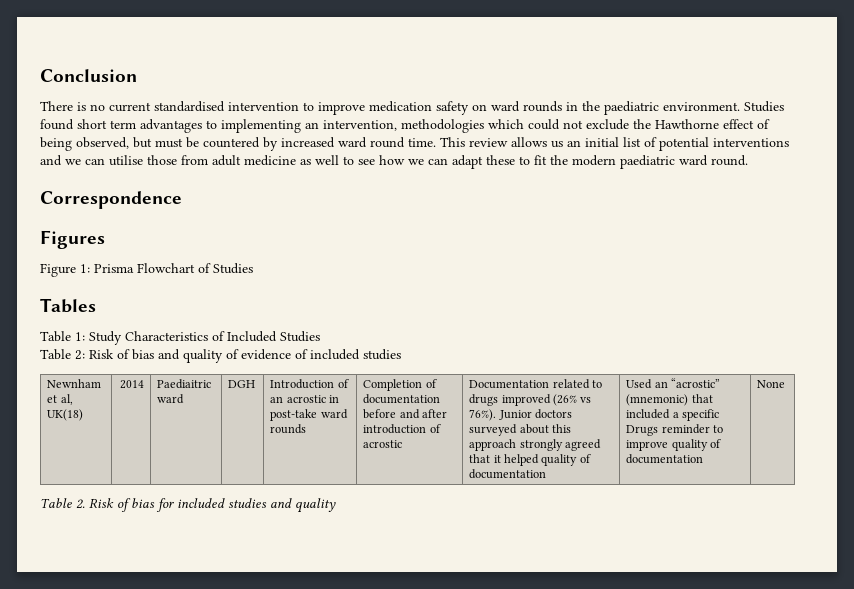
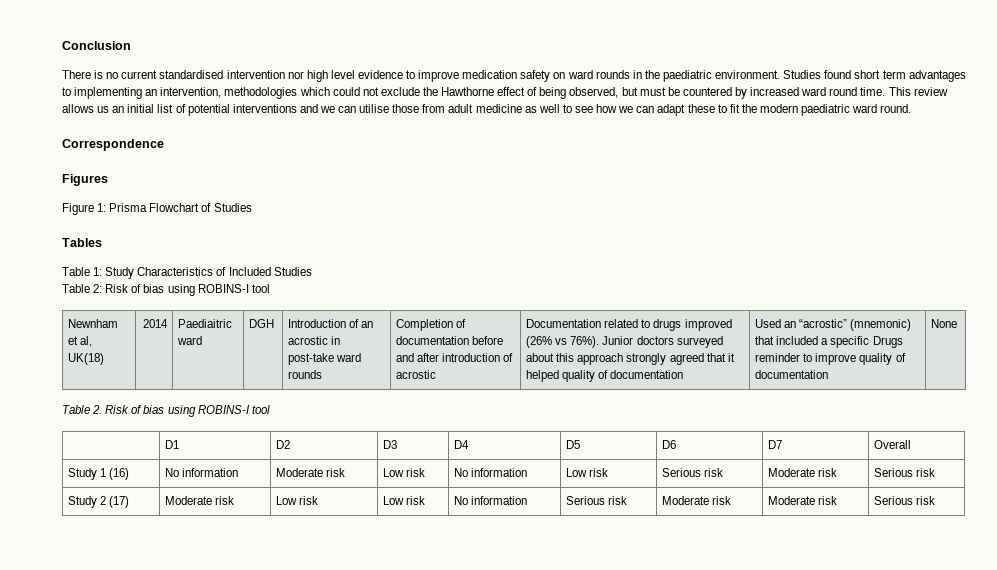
(299, 106) none -> [287,70,403,82] nor high level evidence
[158,349,401,363] and quality of evidence of included studies -> [167,284,270,296] using ROBINS-I tool
[156,498,336,513] for included studies and quality -> [167,405,270,417] [165,440,180,449] [276,440,291,449] [383,440,398,449] [454,440,470,449] [566,440,581,449] [662,440,677,449] [768,440,783,449] [874,440,912,449] [68,468,130,480] [165,468,239,477] [276,468,346,477] [383,468,426,477] [454,468,528,477] [566,468,609,477] [662,468,724,477] [768,468,838,477] [874,468,936,477] [68,496,130,508] [165,496,235,505] [276,496,319,505] [383,496,426,505] [454,496,528,505] [566,496,628,505] [662,496,732,505] [768,496,838,505] [874,496,936,505] using ROBINS-I tool // | D1 | D2 | D3 | D4 | D5 | D6 | D7 | Overall // Study 1 (16) | No information | Moderate risk | Low risk | No information | Low risk | Serious risk | Moderate risk | Serious risk // Study 2 (17) | Moderate risk | Low risk | Low risk | No information | Serious risk | Moderate risk | Moderate risk | Serious risk

